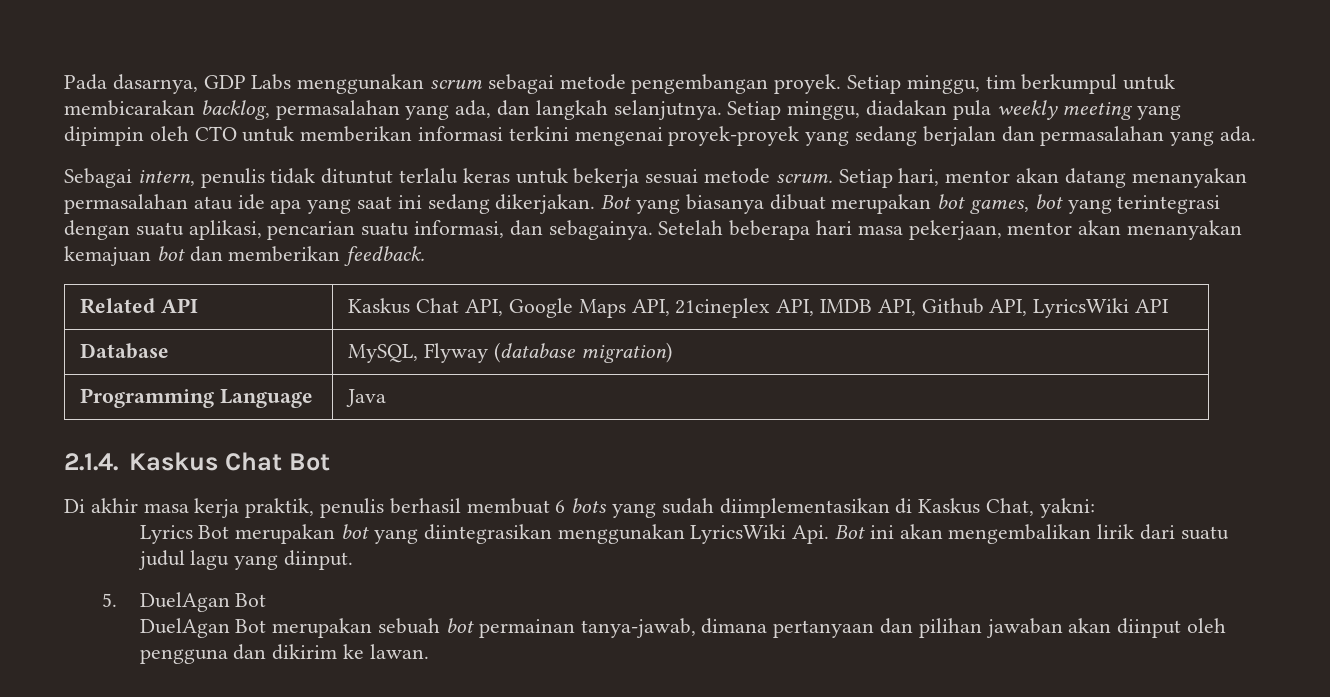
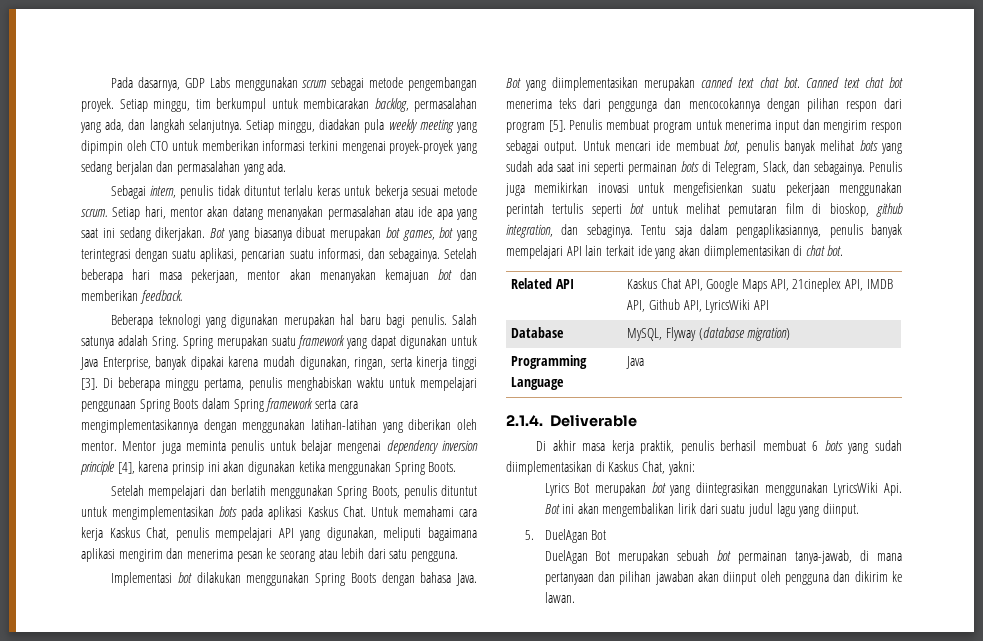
(426, 256) none -> [111,314,477,328] [81,335,477,349] [80,356,478,370] [81,377,477,391] [81,398,358,412] [81,419,478,433] [81,440,478,454] [80,461,457,475] [111,485,477,499] [81,506,477,520] [81,527,477,541] [81,548,459,562] [111,572,477,586] [506,77,903,91] [506,98,902,112] [506,119,902,133] [506,140,902,154] [506,161,902,175] [505,182,902,196] [506,203,903,217] [506,224,902,238] [506,245,844,259] // Beberapa teknologi yang digunakan merupakan hal baru bagi penulis. Salah satunya adalah Sring. Spring merupakan suatu framework yang dapat digunakan untuk Java Enterprise, banyak dipakai karena mudah digunakan, ringan, serta kinerja tinggi [3]. Di beberapa minggu pertama, penulis menghabiskan waktu untuk mempelajari penggunaan Spring Boots dalam Spring framework serta cara mengimplementasikannya dengan menggunakan latihan-latihan yang diberikan oleh mentor. Mentor juga meminta penulis untuk belajar mengenai dependency inversion principle [4], karena prinsip ini akan digunakan ketika menggunakan Spring Boots. // Setelah mempelajari dan berlatih menggunakan Spring Boots, penulis dituntut untuk mengimplementasikan bots pada aplikasi Kaskus Chat. Untuk memahami cara kerja Kaskus Chat, penulis mempelajari API yang digunakan, meliputi bagaimana aplikasi mengirim dan menerima pesan ke seorang atau lebih dari satu pengguna. // Implementasi bot dilakukan menggunakan Spring Boots dengan bahasa Java. Bot yang diimplementasikan merupakan canned text chat bot. Canned text chat bot menerima teks dari penggunga dan mencocokannya dengan pilihan respon dari program [5]. Penulis membuat program untuk menerima input dan mengirim respon sebagai output. Untuk mencari ide membuat bot, penulis banyak melihat bots yang sudah ada saat ini seperti permainan bots di Telegram, Slack, dan sebagainya. Penulis juga memikirkan inovasi untuk mengefisienkan suatu pekerjaan menggunakan perintah tertulis seperti bot untuk melihat pemutaran film di bioskop, github integration, dan sebaginya. Tentu saja dalam pengaplikasiannya, penulis banyak mempelajari API lain terkait ide yang akan diimplementasikan di chat bot.
[128,452,330,471] Kaskus Chat Bot -> [549,414,637,427] Deliverable
[701,618,768,634] dimana -> [860,550,902,561] di mana

